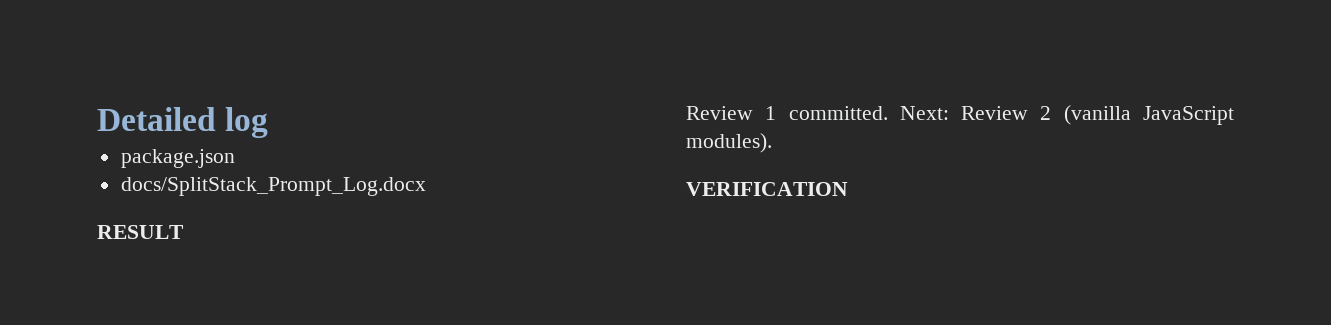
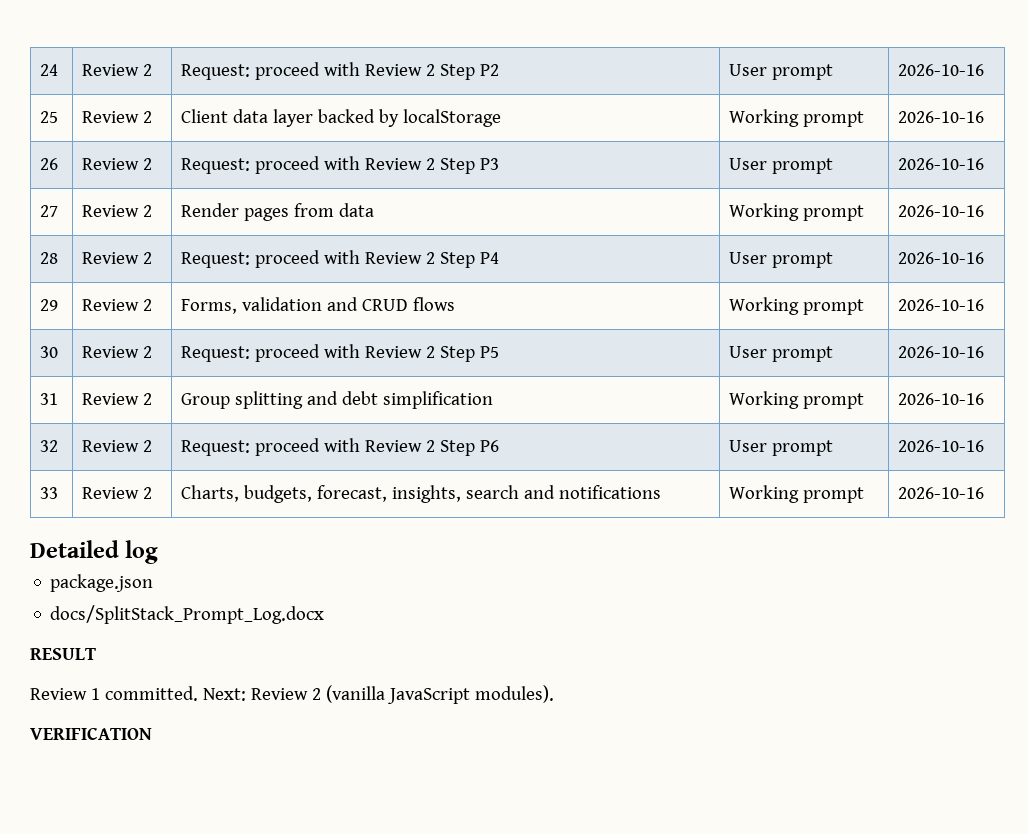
(97, 119) none -> [40,64,59,76] [82,64,153,76] [181,62,500,80] [729,64,834,80] [898,64,985,76] [40,111,59,123] [82,111,153,123] [181,109,502,127] [729,109,865,127] [898,111,985,123] [40,158,59,170] [82,158,153,170] [181,156,500,174] [729,158,834,174] [898,158,985,170] [40,205,59,217] [82,205,153,217] [181,203,375,221] [729,203,865,221] [898,205,985,217] [40,252,59,264] [82,252,153,264] [181,250,500,268] [729,252,834,268] [898,252,985,264] [40,299,59,311] [82,299,153,311] [181,297,456,314] [729,297,865,315] [898,299,985,311] [40,346,59,358] [82,346,153,358] [181,344,500,362] [729,346,834,362] [898,346,985,358] [40,393,59,405] [82,393,153,405] [181,391,494,409] [729,391,865,409] [898,393,985,405] [40,440,59,452] [82,440,153,452] [181,438,500,456] [729,440,834,456] [898,440,985,452] [40,487,59,499] [82,487,153,499] [181,485,662,503] [729,485,865,503] [898,487,985,499] 24 | Review 2 | Request: proceed with Review 2 Step P2 | User prompt | 2026-10-16 // 25 | Review 2 | Client data layer backed by localStorage | Working prompt | 2026-10-16 // 26 | Review 2 | Request: proceed with Review 2 Step P3 | User prompt | 2026-10-16 // 27 | Review 2 | Render pages from data | Working prompt | 2026-10-16 // 28 | Review 2 | Request: proceed with Review 2 Step P4 | User prompt | 2026-10-16 // 29 | Review 2 | Forms, validation and CRUD flows | Working prompt | 2026-10-16 // 30 | Review 2 | Request: proceed with Review 2 Step P5 | User prompt | 2026-10-16 // 31 | Review 2 | Group splitting and debt simplification | Working prompt | 2026-10-16 // 32 | Review 2 | Request: proceed with Review 2 Step P6 | User prompt | 2026-10-16 // 33 | Review 2 | Charts, budgets, forecast, insights, search and notifications | Working prompt | 2026-10-16 //

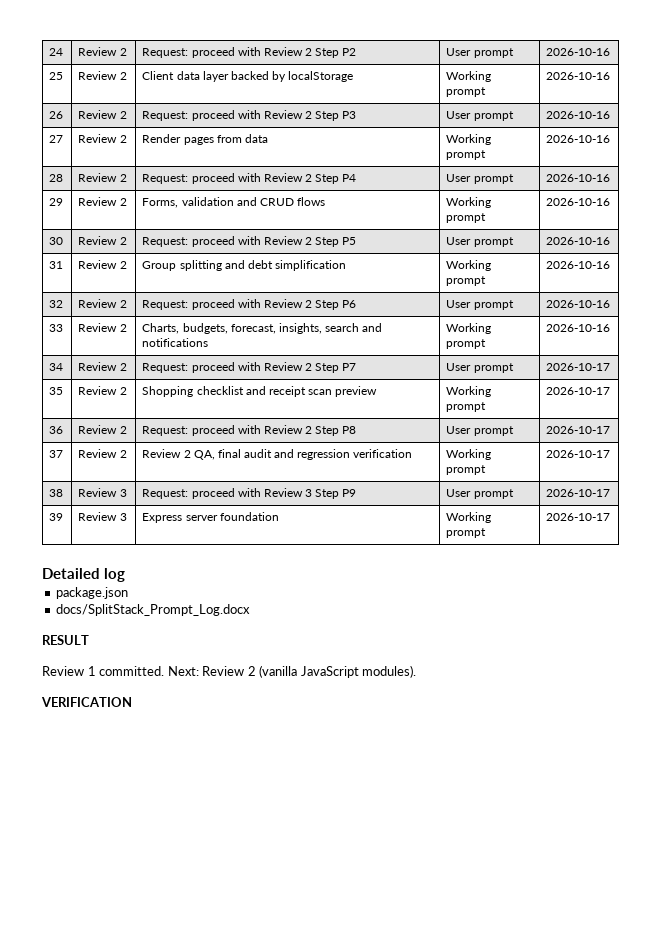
(985, 493) none -> [49,363,64,371] [78,362,127,371] [142,362,357,373] [446,363,514,373] [546,363,611,371] [49,387,64,395] [78,386,127,395] [142,386,377,397] [446,386,492,397] [446,402,487,412] [546,387,611,395] [49,426,64,434] [78,425,127,434] [142,425,357,436] [446,426,514,436] [546,426,611,434] [49,450,64,458] [78,449,127,458] [142,449,413,460] [446,449,492,460] [446,465,487,475] [546,450,611,458] [49,489,64,497] [78,488,127,497] [142,488,357,499] [446,489,514,499] [546,489,611,497] [49,513,64,521] [78,512,127,521] [142,512,279,523] [446,512,492,523] [446,528,487,538] [546,513,611,521] // 34 | Review 2 | Request: proceed with Review 2 Step P7 | User prompt | 2026-10-17 // 35 | Review 2 | Shopping checklist and receipt scan preview | Working prompt | 2026-10-17 // 36 | Review 2 | Request: proceed with Review 2 Step P8 | User prompt | 2026-10-17 // 37 | Review 2 | Review 2 QA, final audit and regression verification | Working prompt | 2026-10-17 // 38 | Review 3 | Request: proceed with Review 3 Step P9 | User prompt | 2026-10-17 // 39 | Review 3 | Express server foundation | Working prompt | 2026-10-17

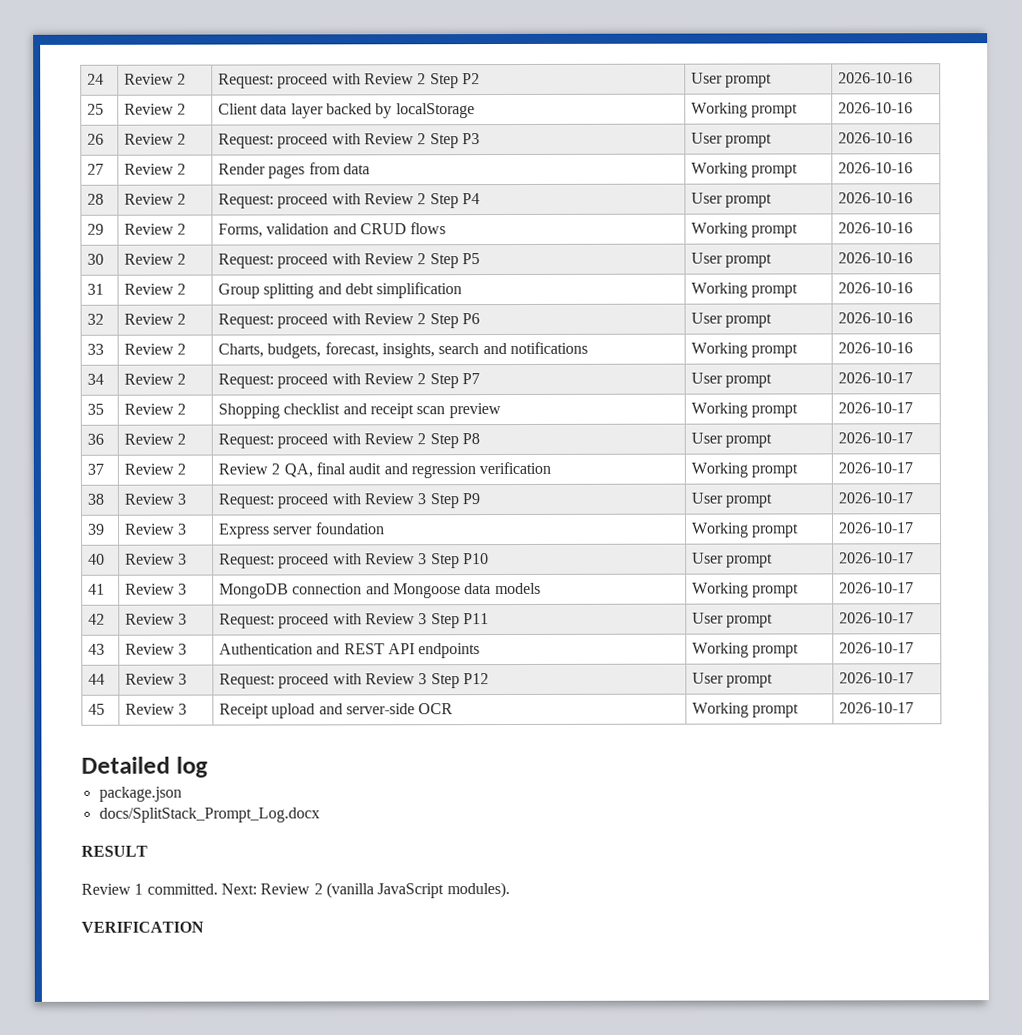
(611, 517) none -> [87,553,105,565] [124,553,188,565] [218,553,489,569] [691,552,774,568] [838,552,914,564] [87,583,105,595] [124,583,188,595] [218,582,541,599] [691,582,800,598] [838,582,914,594] [87,613,105,625] [124,613,188,625] [218,613,489,629] [691,612,774,628] [838,612,914,624] [87,643,105,655] [124,643,188,655] [218,643,481,659] [691,642,800,658] [838,642,914,654] [87,673,105,685] [124,673,188,685] [218,673,489,689] [691,672,774,688] [838,672,914,684] [87,703,105,715] [124,703,188,715] [218,703,454,719] [691,702,800,718] [838,702,914,714] // 40 | Review 3 | Request: proceed with Review 3 Step P10 | User prompt | 2026-10-17 // 41 | Review 3 | MongoDB connection and Mongoose data models | Working prompt | 2026-10-17 // 42 | Review 3 | Request: proceed with Review 3 Step P11 | User prompt | 2026-10-17 // 43 | Review 3 | Authentication and REST API endpoints | Working prompt | 2026-10-17 // 44 | Review 3 | Request: proceed with Review 3 Step P12 | User prompt | 2026-10-17 // 45 | Review 3 | Receipt upload and server-side OCR | Working prompt | 2026-10-17

